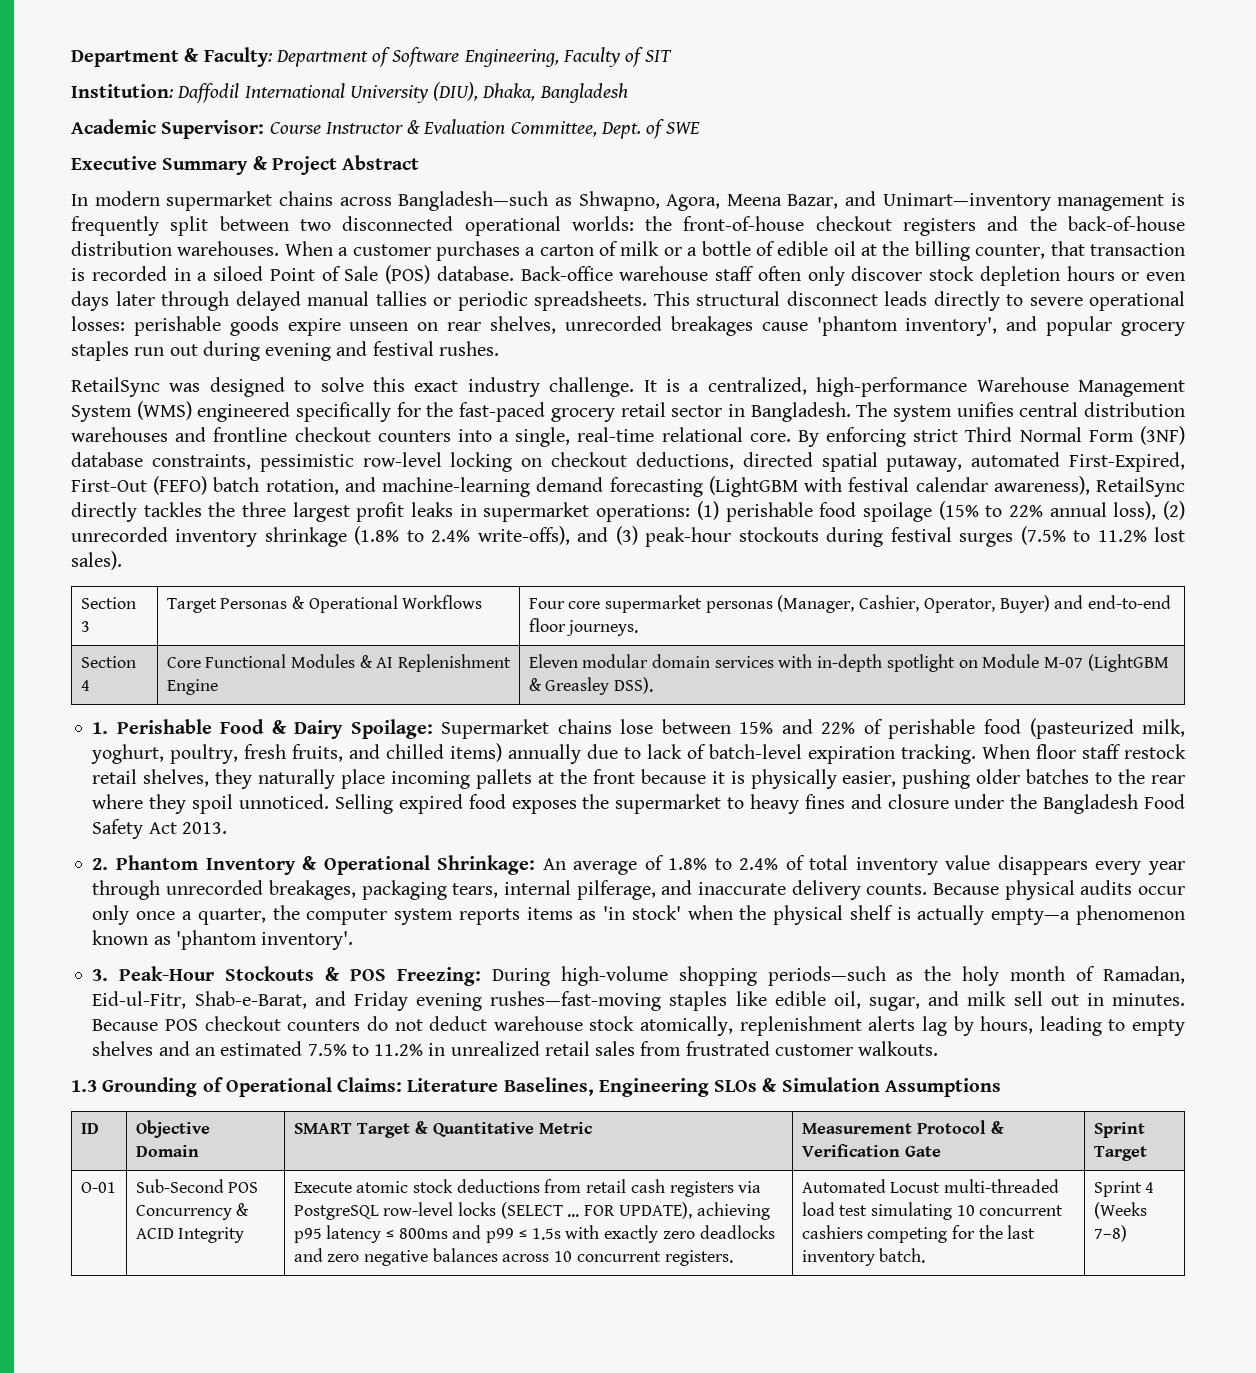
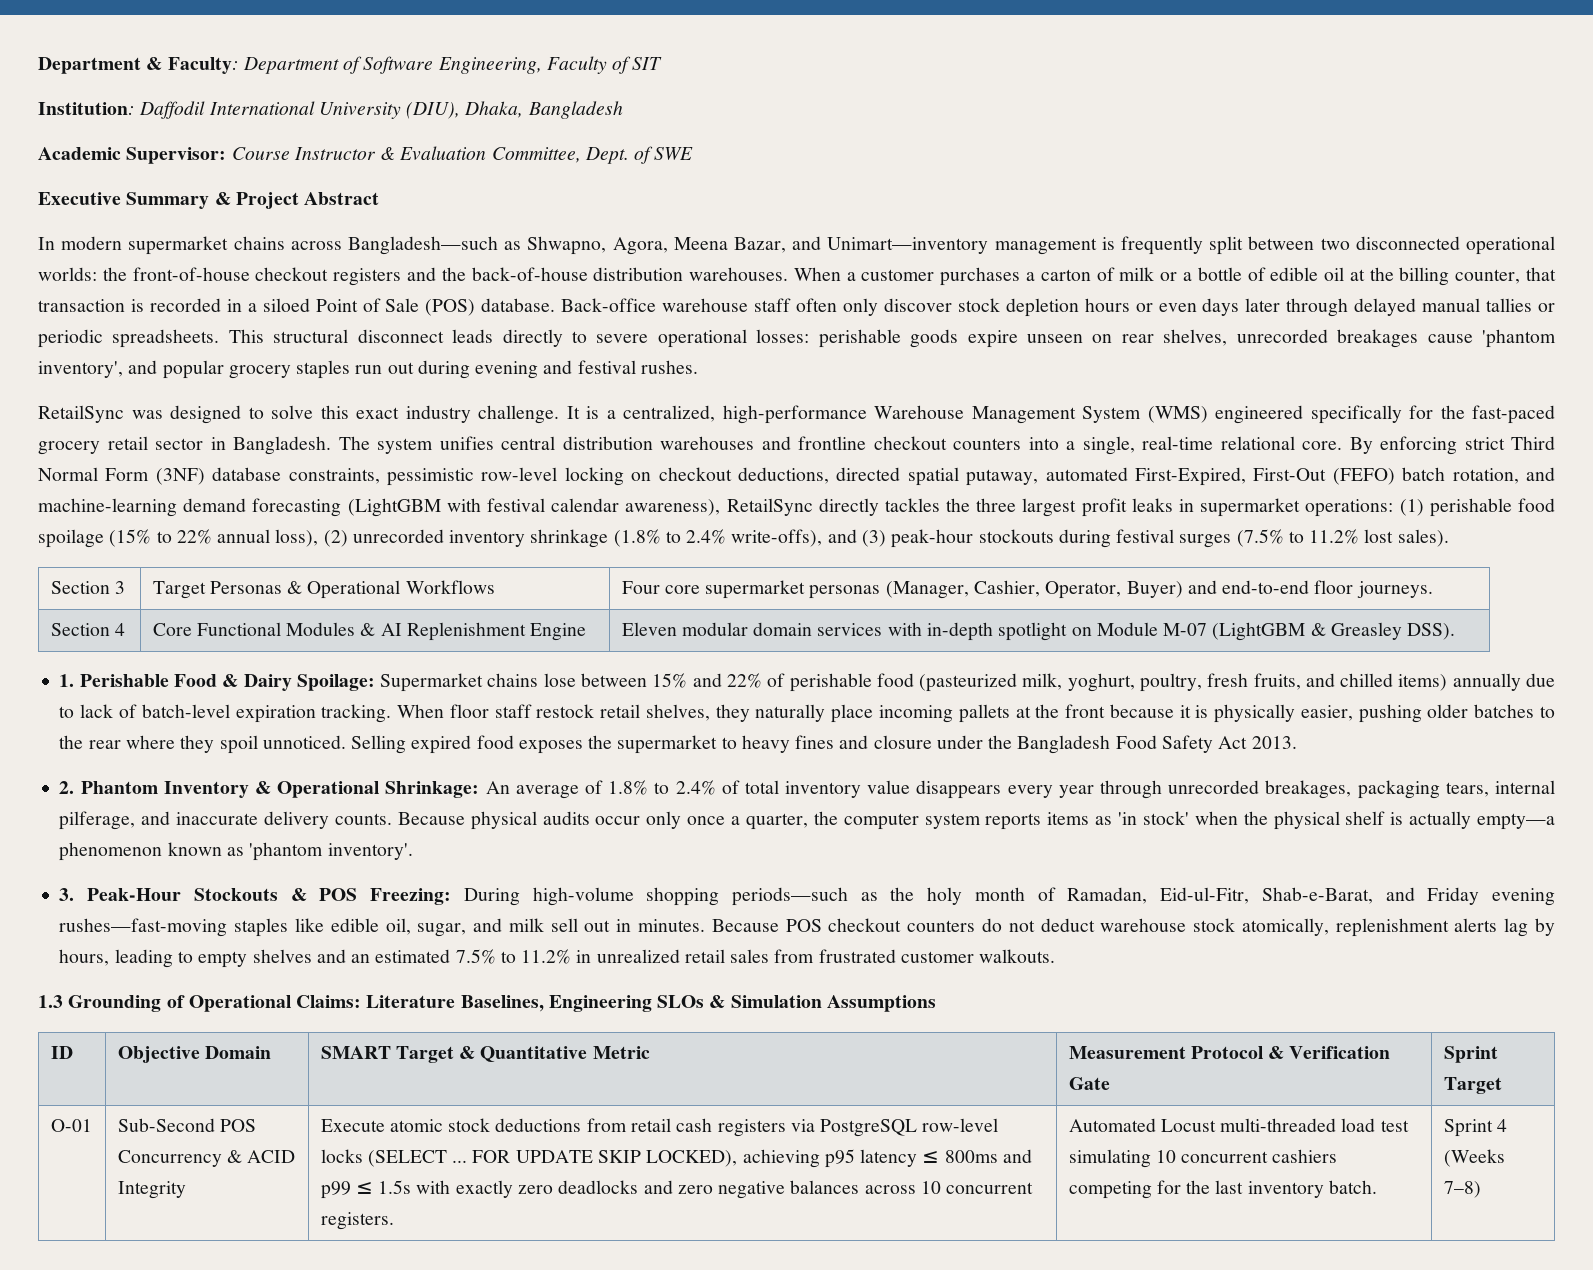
[618,1202,692,1219] UPDATE), -> [515,1150,738,1167] UPDATE SKIP LOCKED),

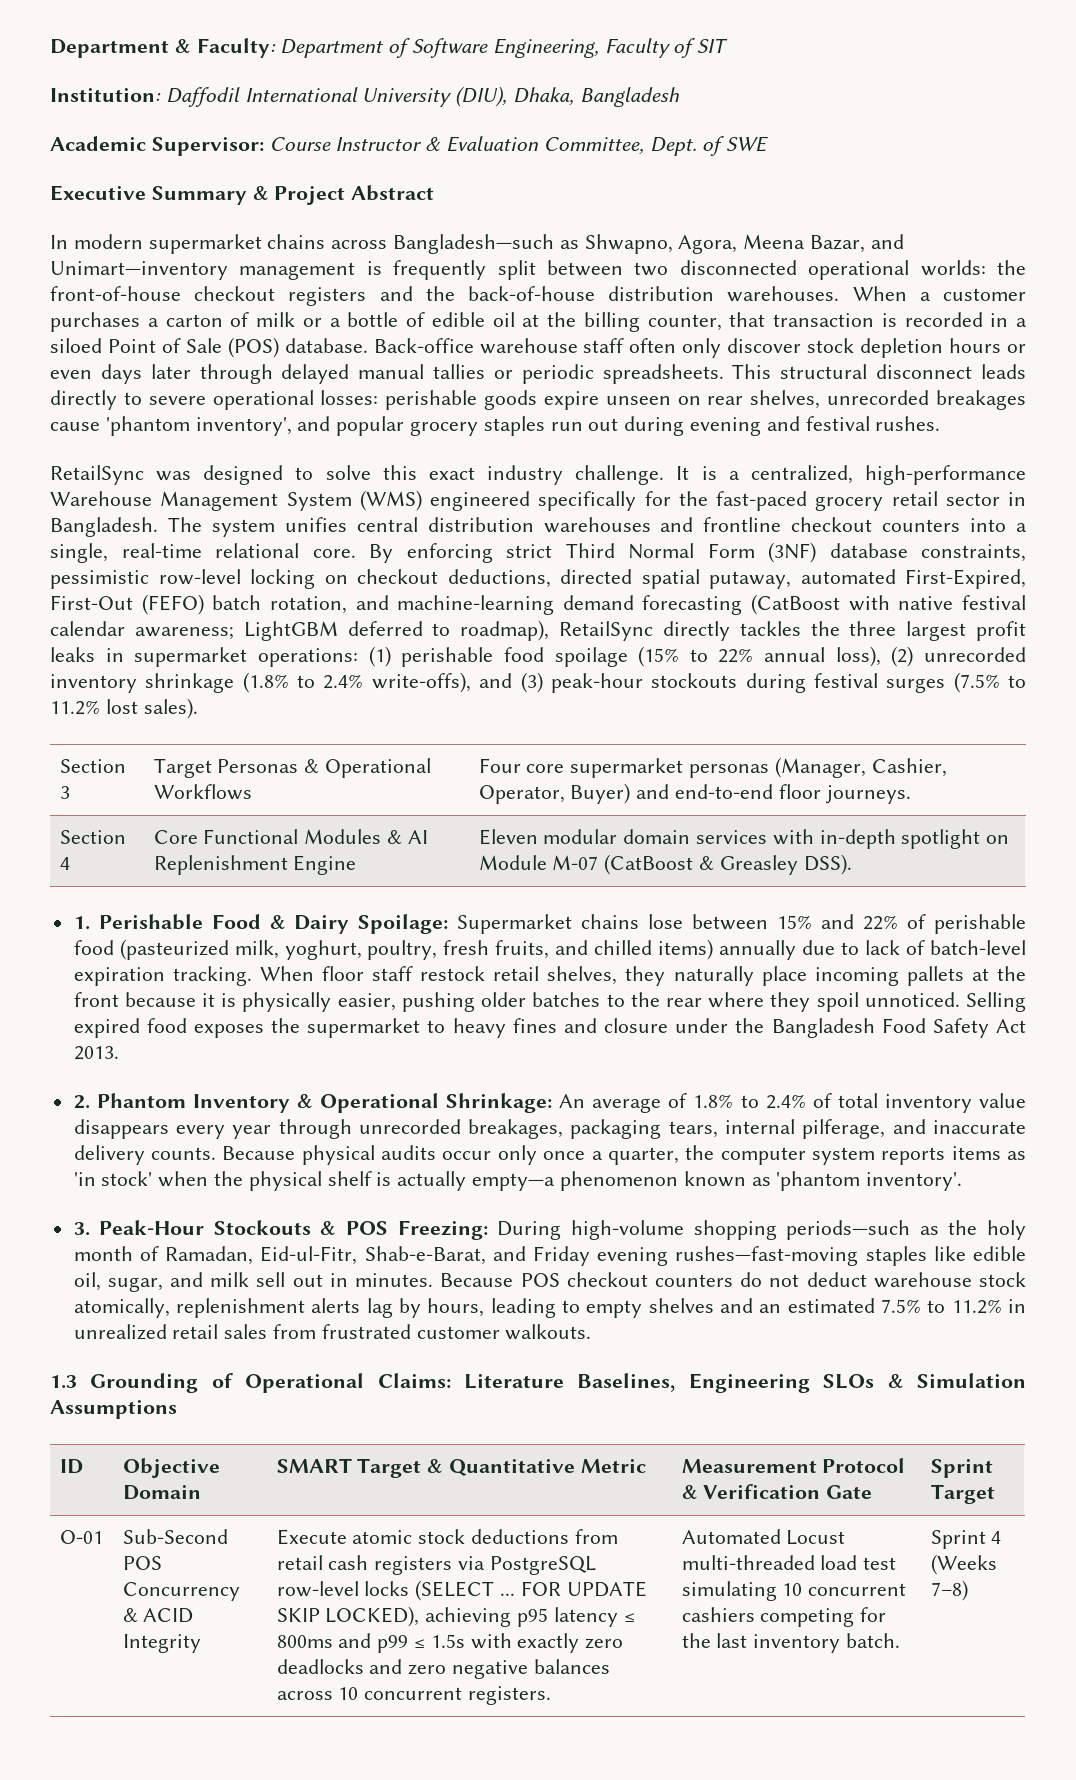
[347,498,721,517] (LightGBM with festival calendar awareness), -> [751,594,1026,615] [50,620,550,641] (CatBoost with native festival calendar awareness; LightGBM deferred to roadmap),
[1212,622,1306,641] (LightGBM -> [604,854,694,875] (CatBoost

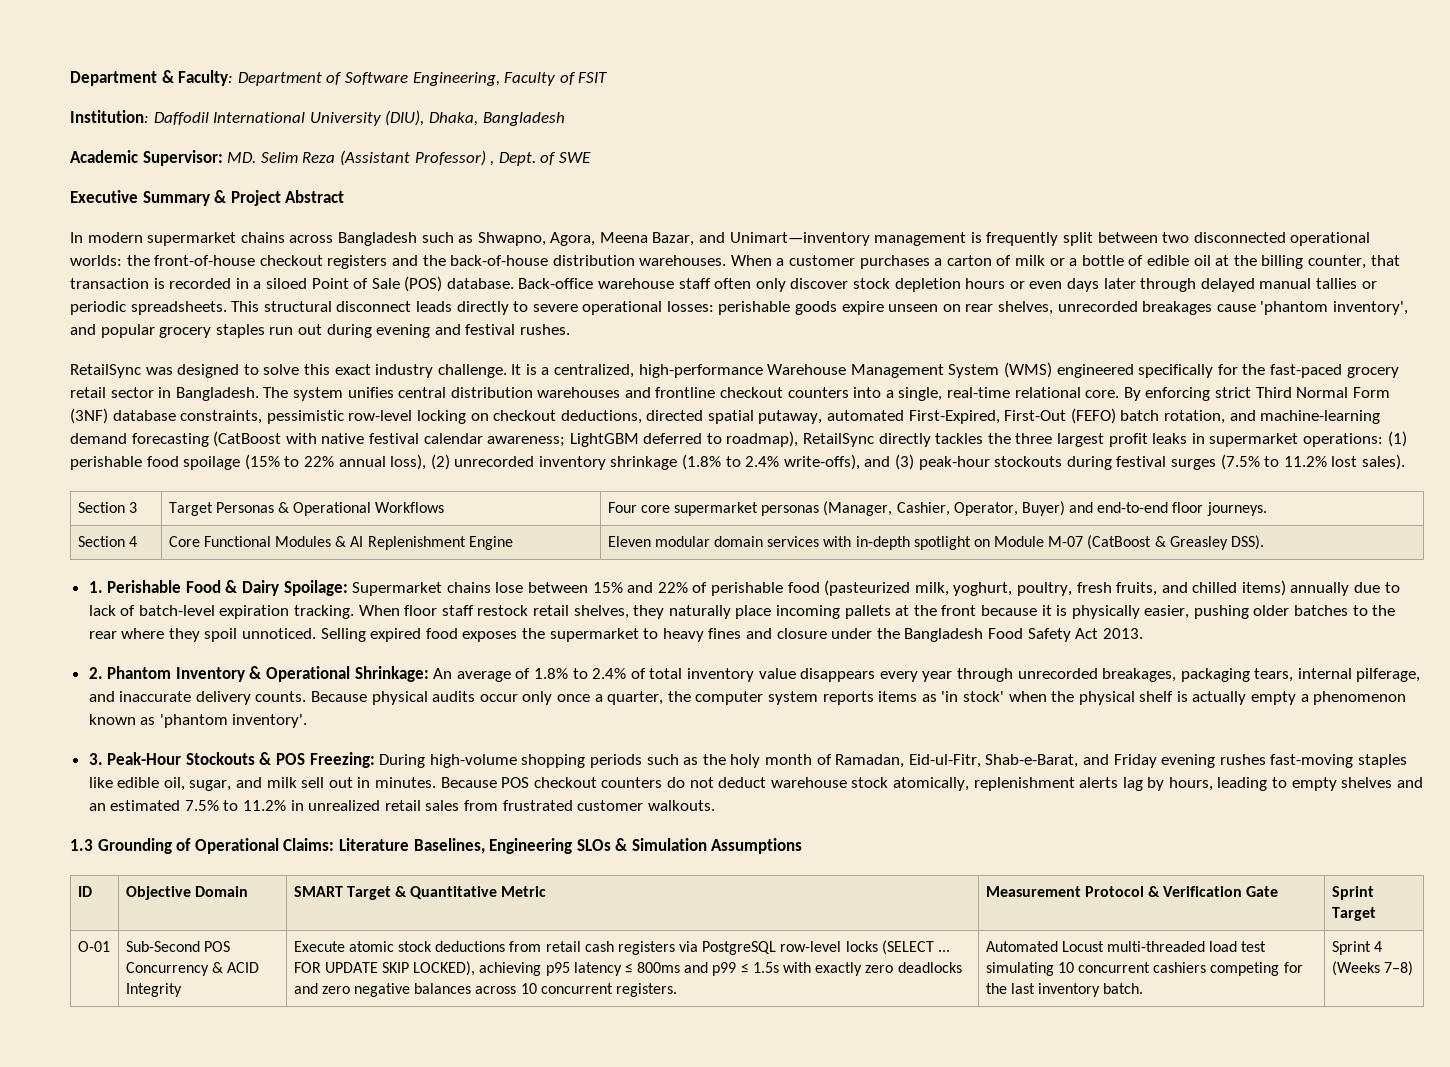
[697,38,729,53] SIT -> [578,72,608,83] FSIT
[269,136,644,154] Course Instructor & Evaluation Committee, -> [227,150,495,166] MD. Selim Reza (Assistant Professor) ,
[393,234,555,254] Bangladesh—such -> [337,232,454,246] Bangladesh such
[472,1173,556,1191] empty—a -> [1251,691,1309,705] empty a
[786,1220,911,1240] periods—such -> [590,754,679,768] periods such
[675,1246,859,1266] rushes—fast-moving -> [1219,754,1354,768] rushes fast-moving

